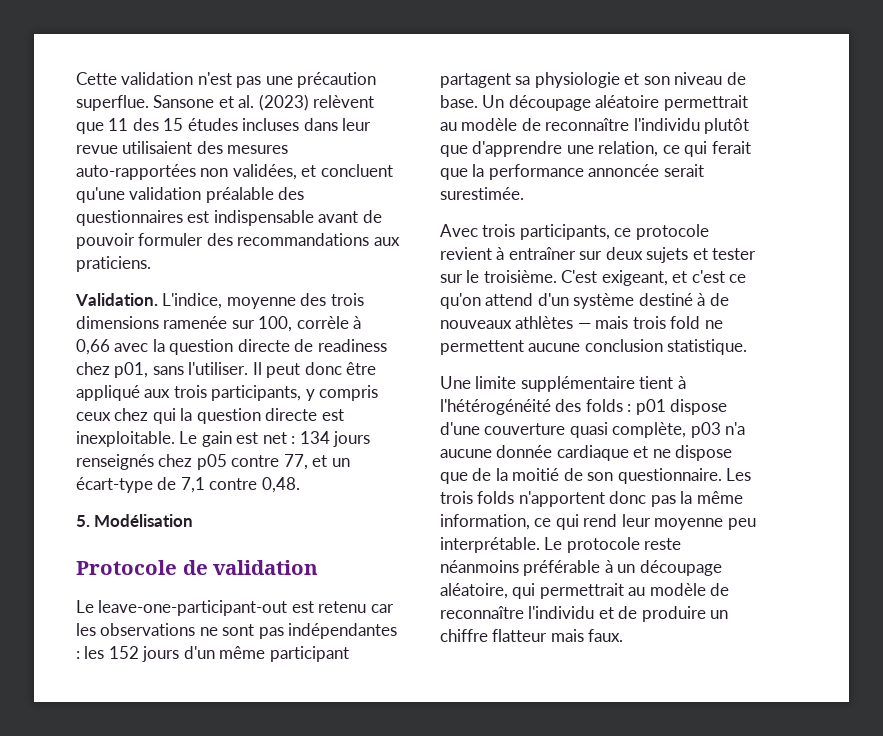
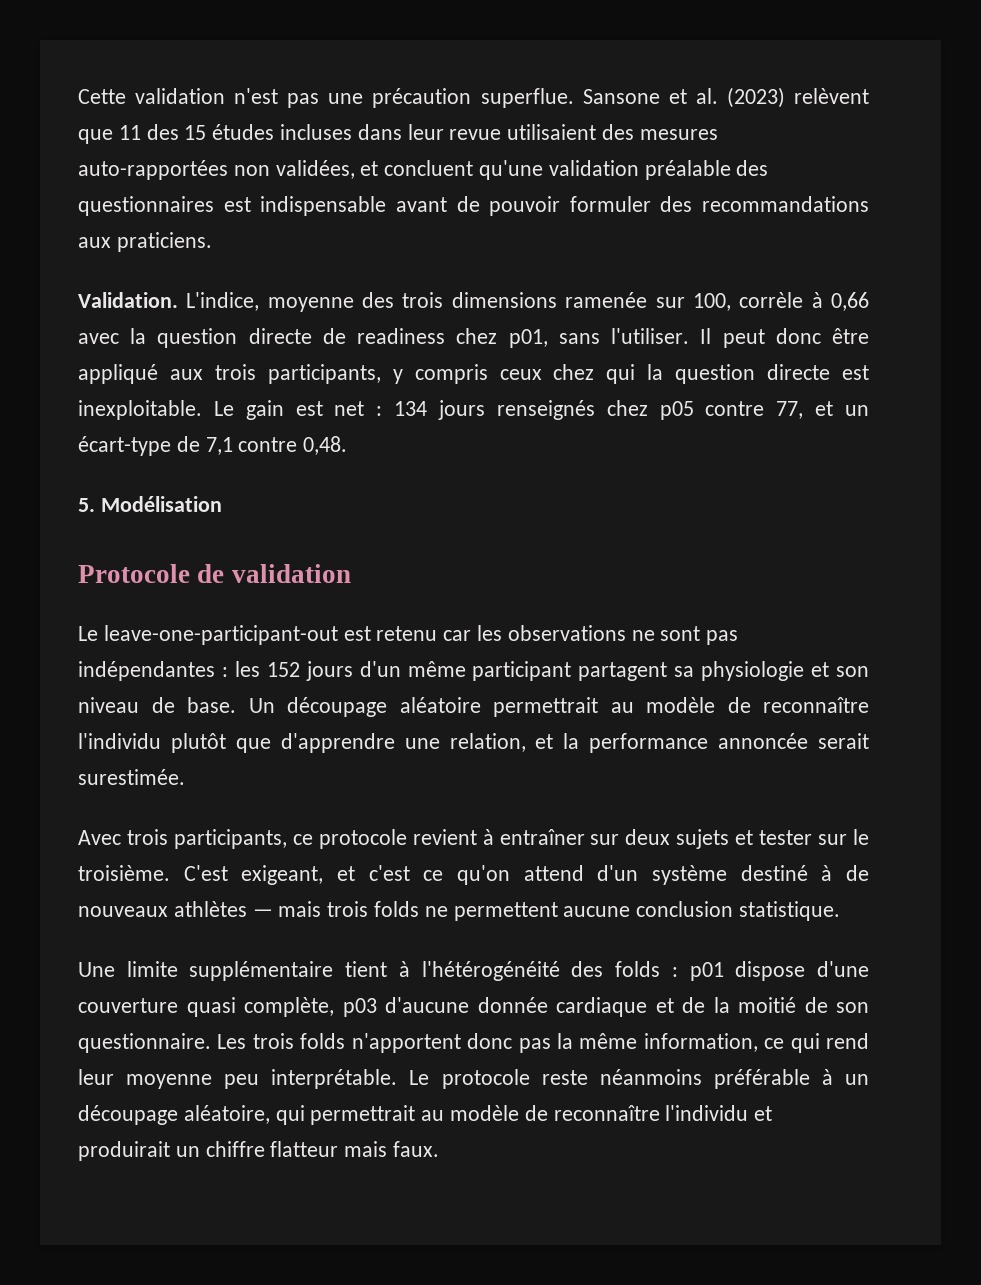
[662,141,751,157] [440,168,468,180] ce qui ferait que -> [535,734,554,749] et
[670,316,701,329] fold -> [374,901,420,917] folds
[725,422,746,435] [440,449,492,458] n'a aucune -> [385,997,469,1013] d'aucune
[652,445,733,461] [440,472,468,484] ne dispose que -> (674, 1005) none
[618,606,706,622] de produire -> [78,1141,170,1161] produirait

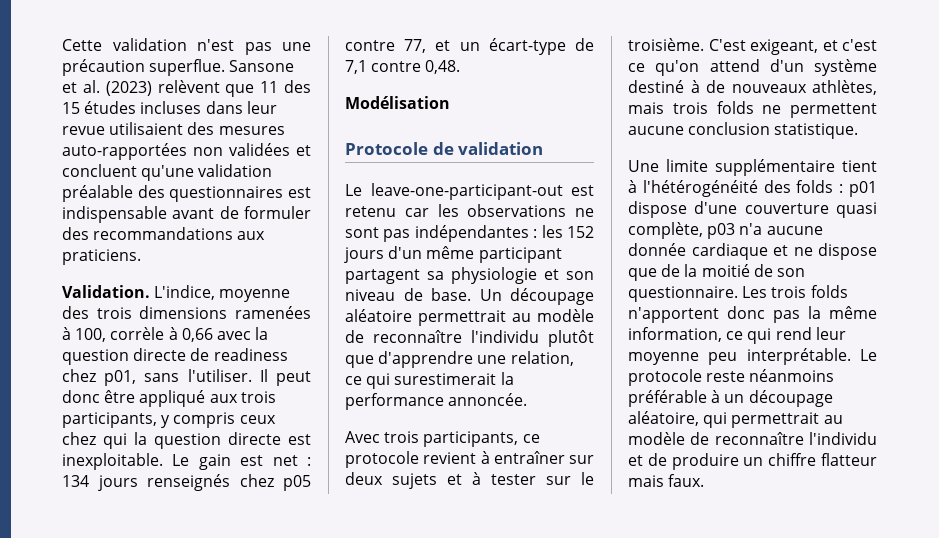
[275,160,355,179] validées, -> [229,143,290,156] validées
[489,196,561,216] pouvoir -> (239, 212) none
[565,292,685,308] ramenée sur -> [234,306,311,319] [62,327,71,340] ramenées à
[78,498,95,512] 5. -> (461, 67) none
[535,733,869,753] [78,769,185,785] et la performance annoncée serait surestimée. -> [345,372,514,389] [345,393,528,410] ce qui surestimerait la performance annoncée.
(754, 837) none -> [472,472,481,485] à
[173,901,273,917] athlètes — -> [812,80,877,95] athlètes,
[385,997,469,1013] d'aucune -> [739,223,823,235] n'a aucune
(674, 1005) none -> [793,243,877,260] [628,268,657,281] ne dispose que
[78,1141,170,1161] produirait -> [647,453,739,470] de produire

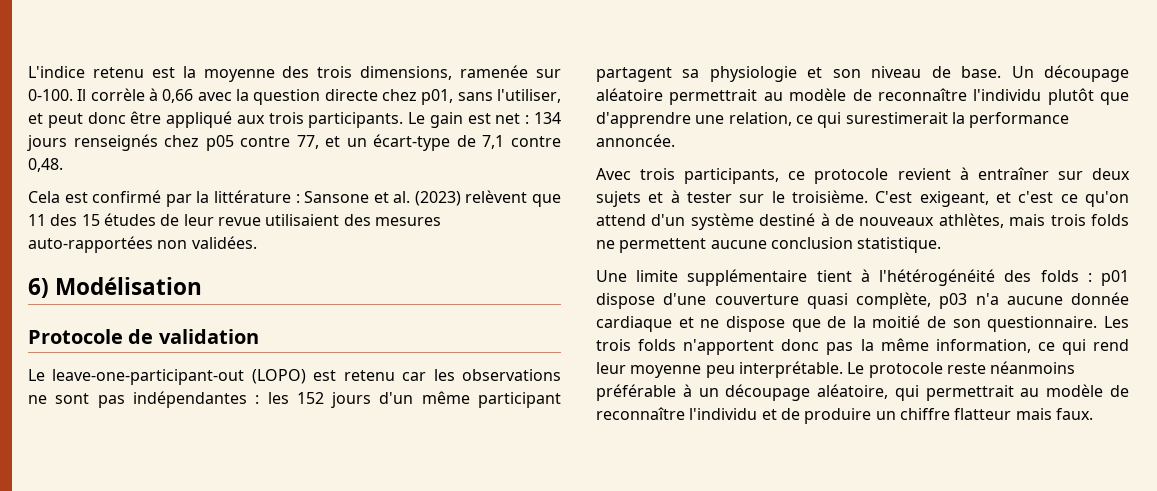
[62,38,311,55] [62,59,295,76] [62,80,311,97] [62,101,277,114] [62,122,285,135] [62,143,311,160] [62,164,273,181] [62,185,311,202] [62,206,311,223] [62,227,266,240] [62,249,141,265] [62,285,291,302] [62,306,311,319] [62,327,107,342] Cette validation n'est pas une précaution superflue. Sansone et al. (2023) relèvent que 11 des 15 études incluses dans leur revue utilisaient des mesures auto-rapportées non validées et concluent qu'une validation préalable des questionnaires est indispensable avant de formuler des recommandations aux praticiens. // Validation. L'indice, moyenne des trois dimensions ramenées à 100, -> [28,65,562,82] [28,89,87,101] L'indice retenu est la moyenne des trois dimensions, ramenée sur 0-100. Il
[190,348,288,361] de readiness -> (378, 95) none
[187,369,268,382] l'utiliser. Il -> [496,89,561,103] [28,113,43,124] l'utiliser, et
[62,412,276,428] [62,432,311,449] [62,453,163,470] participants, y compris ceux chez qui la question directe est inexploitable. -> [308,112,404,128] participants.
(461, 67) none -> [28,190,561,207] [28,213,441,226] [28,236,257,253] [28,278,49,298] Cela est confirmé par la littérature : Sansone et al. (2023) relèvent que 11 des 15 études de leur revue utilisaient des mesures auto-rapportées non validées. // 6)
(563, 191) none -> [251,369,306,384] (LOPO)

